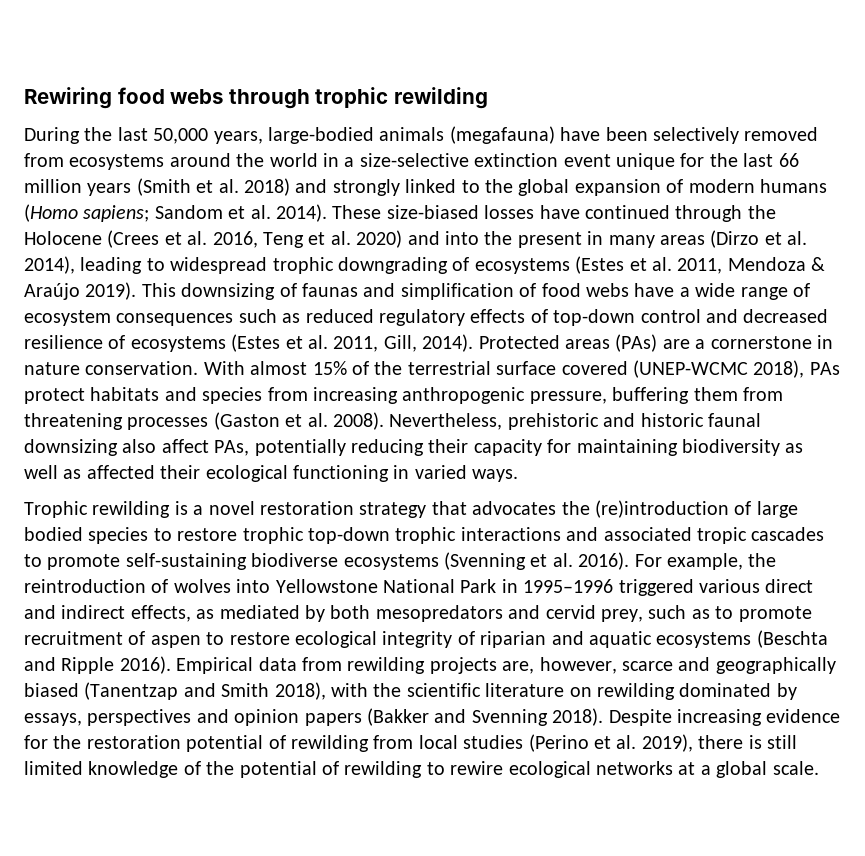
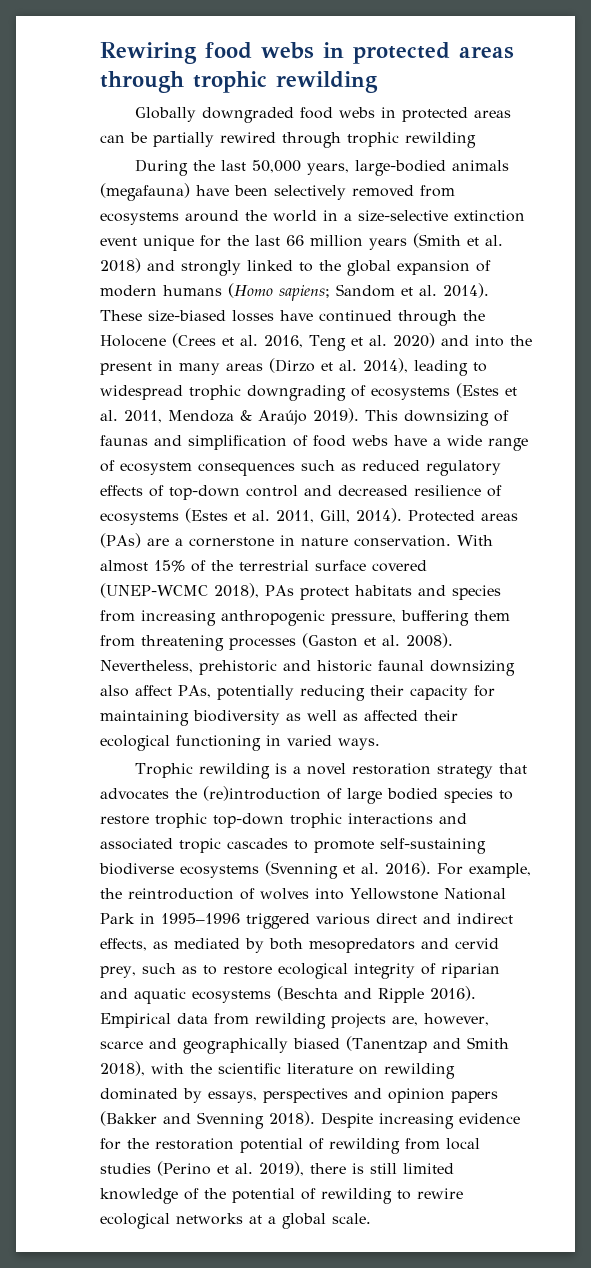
(224, 96) none -> [323,42,514,64] [100,71,378,93] [134,107,511,123] [100,132,276,147] in protected areas through trophic rewilding // Globally downgraded food webs in protected areas can be partially rewired
[738,606,812,622] [24,631,225,648] promote recruitment of aspen to -> (217, 970) none

